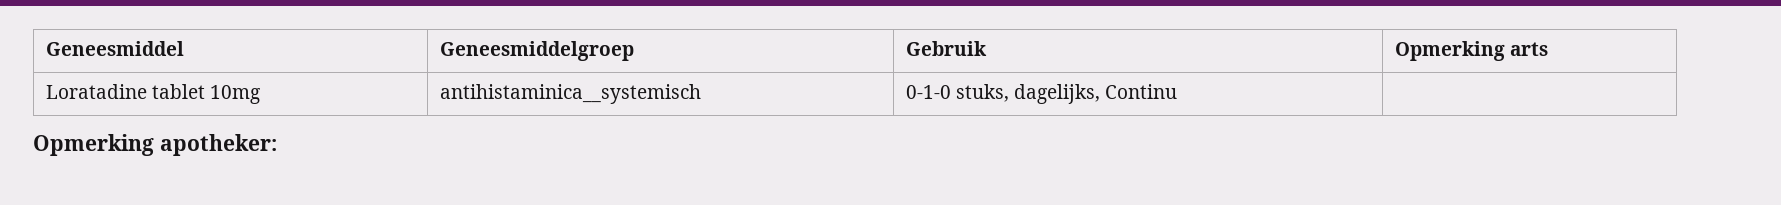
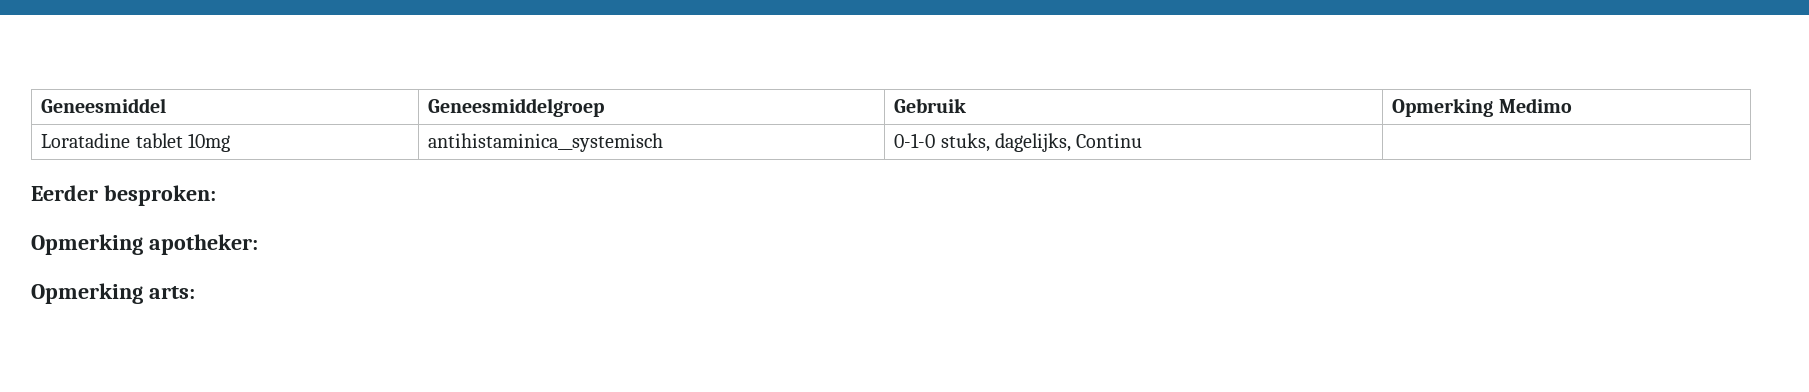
[1509,42,1548,56] arts -> [1498,98,1572,113] Medimo
(1177, 91) none -> [31,185,216,206] // Eerder besproken:
(277, 145) none -> [31,283,195,304] // Opmerking arts:

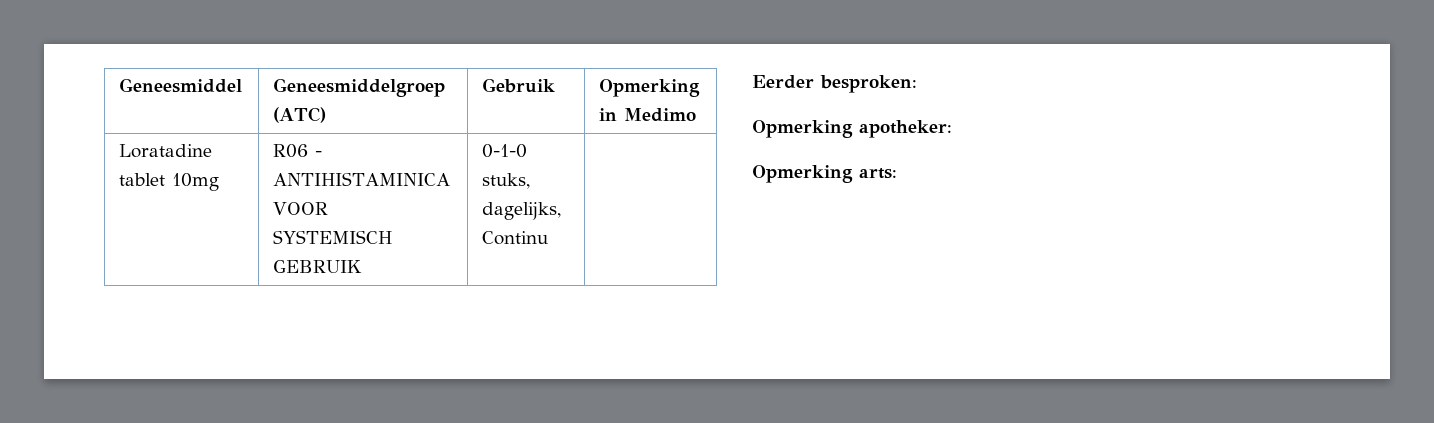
(605, 107) none -> [272,107,326,123] (ATC)
(1494, 107) none -> [598,108,617,121] in
[428,133,664,152] antihistaminica__systemisch -> [272,144,322,158] [272,172,450,186] [272,202,328,215] [272,230,392,244] [272,260,362,273] R06 - ANTIHISTAMINICA VOOR SYSTEMISCH GEBRUIK

